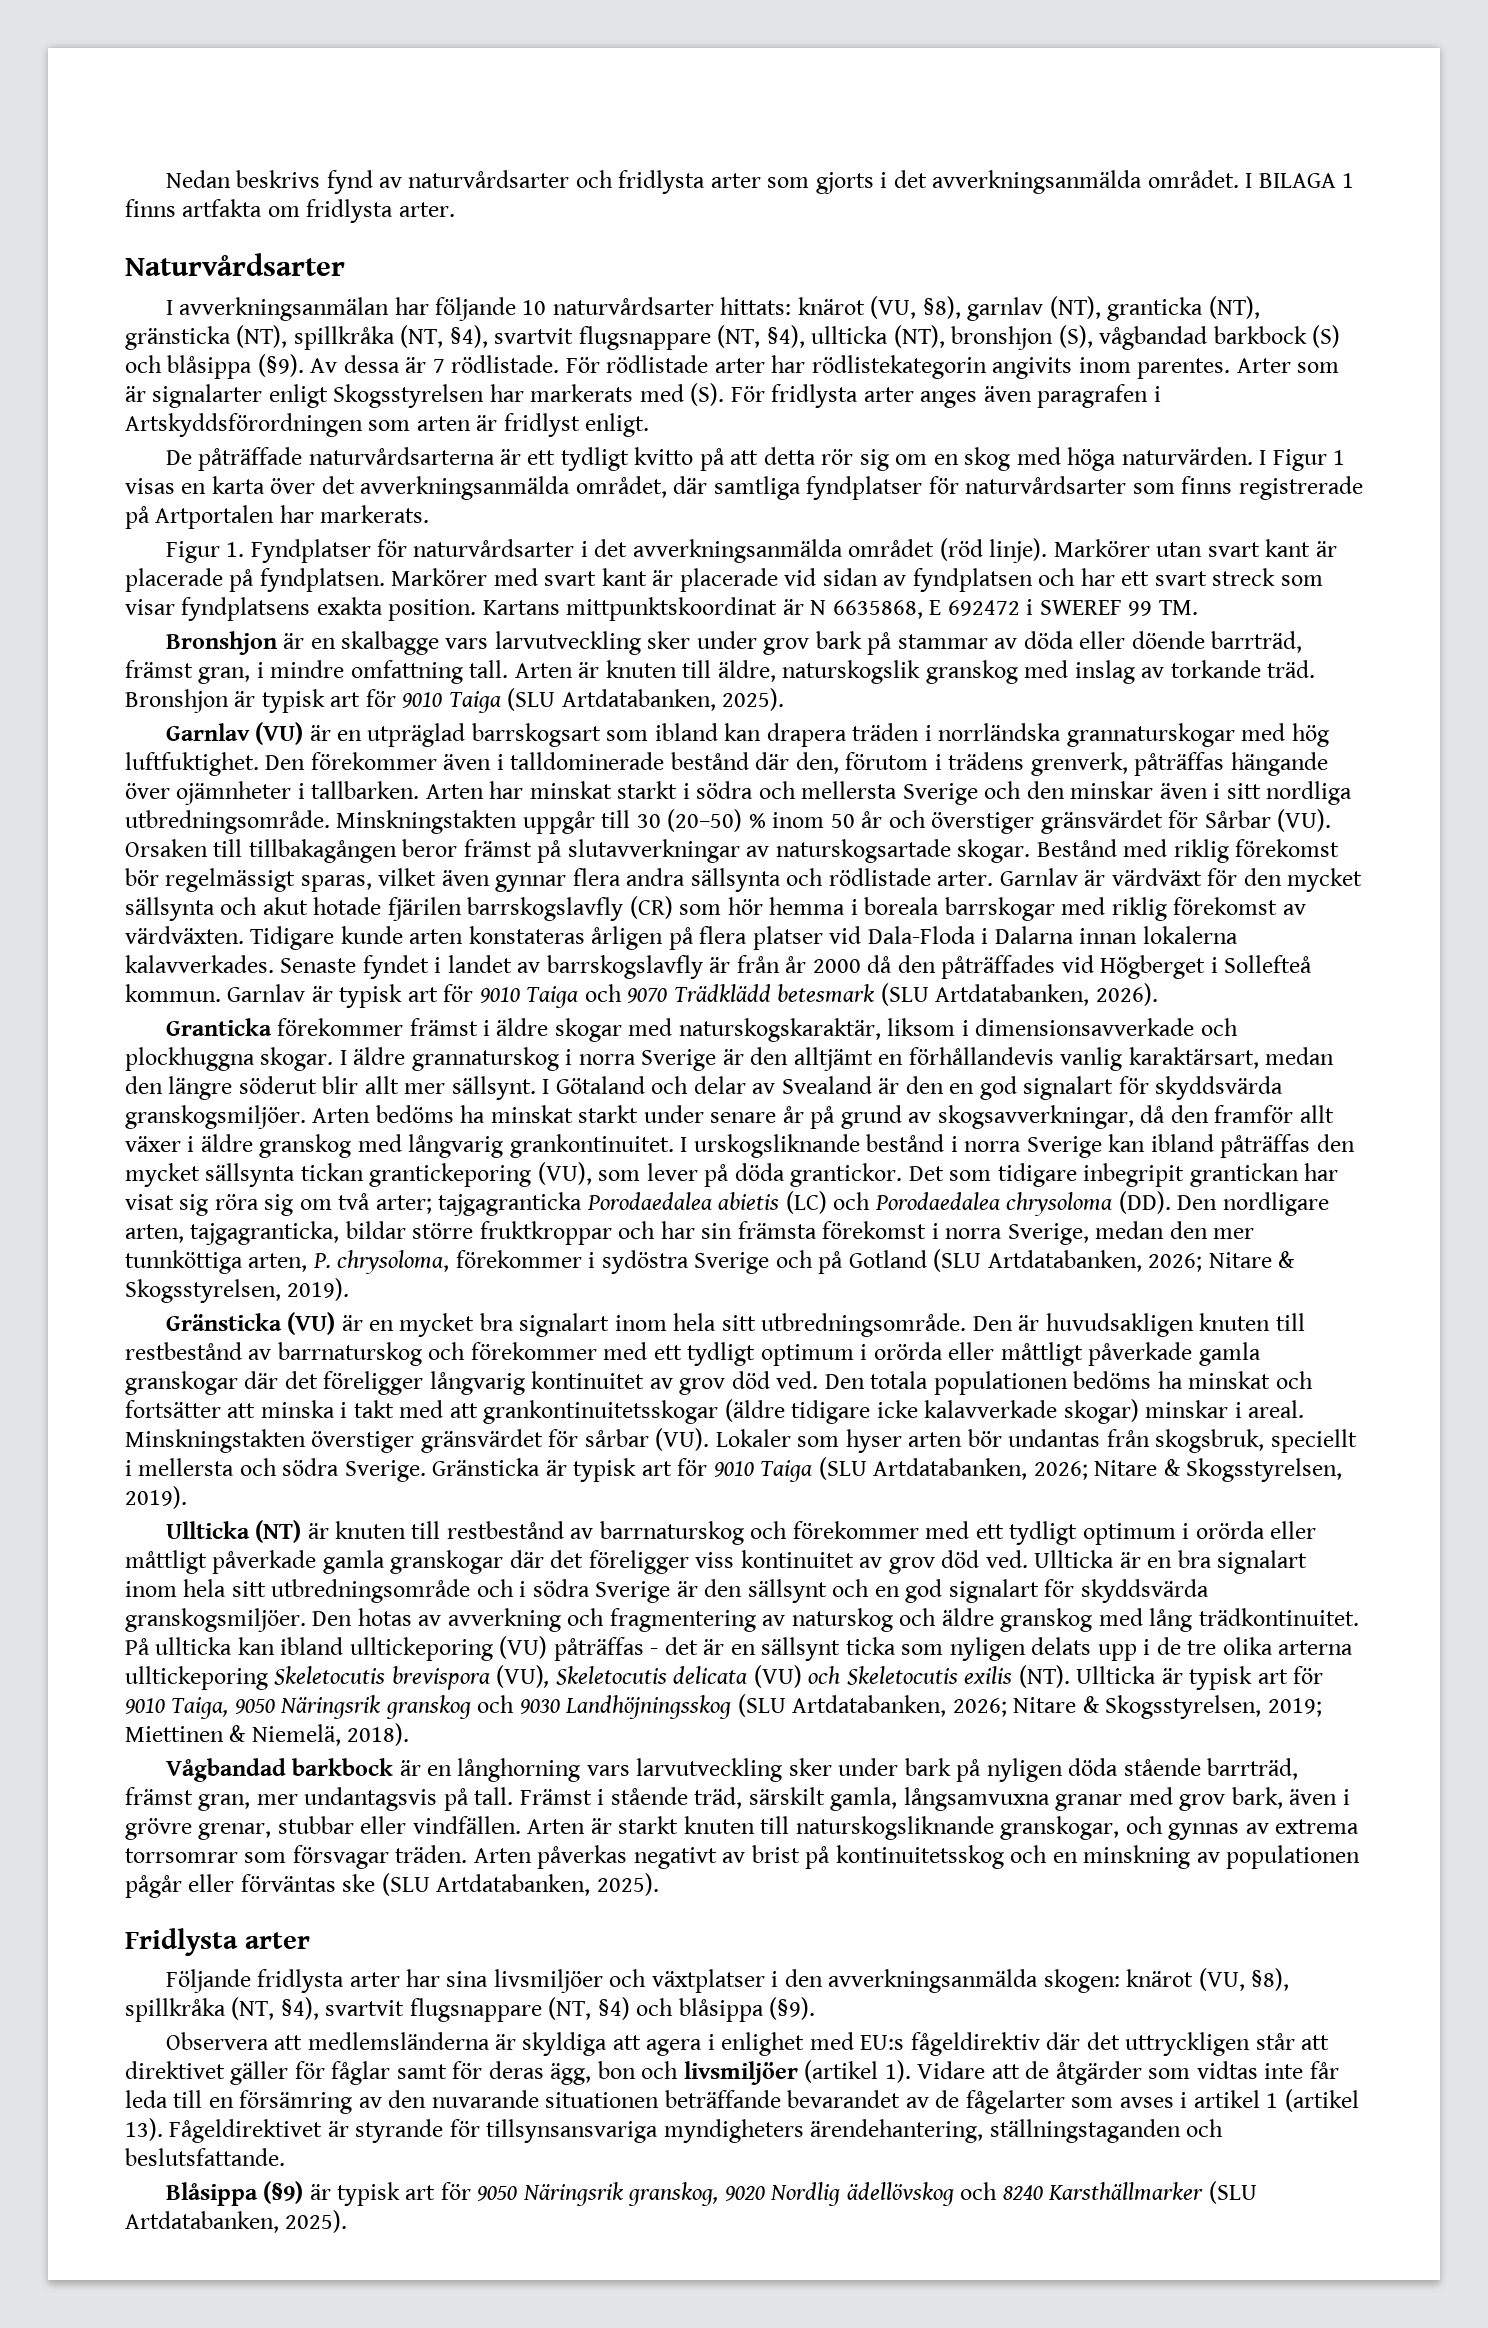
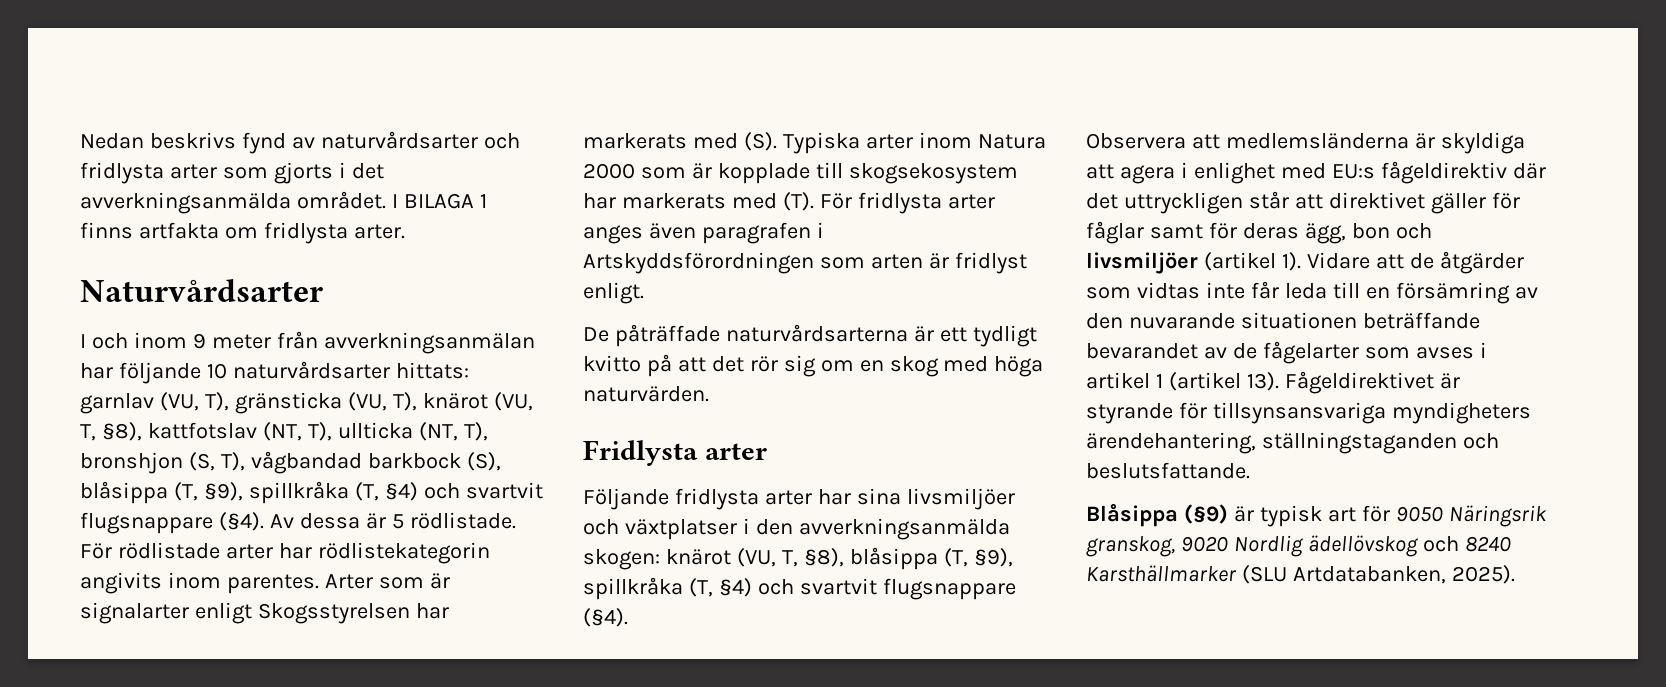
(173, 307) none -> [91,331,318,349] och inom 9 meter från
[797,296,1260,321] [125,325,1341,350] [125,354,304,379] knärot (VU, §8), garnlav (NT), granticka (NT), gränsticka (NT), spillkråka (NT, §4), svartvit flugsnappare (NT, §4), ullticka (NT), bronshjon (S), vågbandad barkbock (S) och blåsippa (§9). -> [80,392,533,414] [80,422,488,441] [80,451,501,474] [80,481,543,504] [80,512,264,534] garnlav (VU, T), gränsticka (VU, T), knärot (VU, T, §8), kattfotslav (NT, T), ullticka (NT, T), bronshjon (S, T), vågbandad barkbock (S), blåsippa (T, §9), spillkråka (T, §4) och svartvit flugsnappare (§4).
[432,359,445,373] 7 -> [391,514,404,529] 5
(725, 394) none -> [782,132,1046,154] [583,162,1018,184] [583,192,814,211] Typiska arter inom Natura 2000 som är kopplade till skogsekosystem har markerats med (T).
[763,447,816,465] detta -> [711,356,744,372] det
[1259,449,1346,471] [125,476,1363,500] [125,505,430,529] [165,538,1337,563] [125,568,1323,592] [125,597,1198,621] [165,631,1303,655] [125,660,1316,684] [125,688,785,713] [165,722,1329,747] [125,752,1328,776] [125,781,1353,805] [125,809,1332,834] [125,839,1340,863] [125,868,1363,892] [125,896,1306,921] [125,926,1238,950] [125,955,1313,979] [125,983,1158,1008] [165,1018,1238,1042] [125,1047,1335,1071] [125,1076,1284,1100] [125,1105,1334,1129] [125,1134,1355,1158] [125,1162,1339,1187] [125,1191,1329,1216] [125,1221,1255,1245] [125,1249,1296,1274] [125,1278,350,1303] [165,1312,1305,1337] [125,1342,1261,1366] [125,1371,1313,1395] [125,1399,1305,1424] [125,1428,1357,1453] [125,1457,1343,1482] [125,1486,187,1509] [165,1520,1317,1545] [125,1550,1308,1574] [125,1579,1209,1603] [125,1608,1359,1632] [125,1636,1354,1661] [125,1665,1324,1690] [125,1694,1322,1719] [125,1723,410,1746] [165,1758,1299,1782] [125,1787,1350,1811] [125,1816,1360,1840] [125,1845,1361,1869] [125,1873,659,1898] I Figur 1 visas en karta över det avverkningsanmälda området, där samtliga fyndplatser för naturvårdsarter som finns registrerade på Artportalen har markerats. // Figur 1. Fyndplatser för naturvårdsarter i det avverkningsanmälda området (röd linje). Markörer utan svart kant är placerade på fyndplatsen. Markörer med svart kant är placerade vid sidan av fyndplatsen och har ett svart streck som visar fyndplatsens exakta position. Kartans mittpunktskoordinat är N 6635868, E 692472 i SWEREF 99 TM. // Bronshjon är en skalbagge vars larvutveckling sker under grov bark på stammar av döda eller döende barrträd, främst gran, i mindre omfattning tall. Arten är knuten till äldre, naturskogslik granskog med inslag av torkande träd. Bronshjon är typisk art för 9010 Taiga (SLU Artdatabanken, 2025). // Garnlav (VU) är en utpräglad barrskogsart som ibland kan drapera träden i norrländska grannaturskogar med hög luftfuktighet. Den förekommer även i talldominerade bestånd där den, förutom i trädens grenverk, påträffas hängande över ojämnheter i tallbarken. Arten har minskat starkt i södra och mellersta Sverige och den minskar även i sitt nordliga utbredningsområde. Minskningstakten uppgår till 30 (20–50) % inom 50 år och överstiger gränsvärdet för Sårbar (VU). Orsaken till tillbakagången beror främst på slutavverkningar av naturskogsartade skogar. Bestånd med riklig förekomst bör regelmässigt sparas, vilket även gynnar flera andra sällsynta och rödlistade arter. Garnlav är värdväxt för den mycket sällsynta och akut hotade fjärilen barrskogslavfly (CR) som hör hemma i boreala barrskogar med riklig förekomst av värdväxten. Tidigare kunde arten konstateras årligen på flera platser vid Dala-Floda i Dalarna innan lokalerna kalavverkades. Senaste fyndet i landet av barrskogslavfly är från år 2000 då den påträffades vid Högberget i Sollefteå kommun. Garnlav är typisk art för 9010 Taiga och 9070 Trädklädd betesmark (SLU Artdatabanken, 2026). // Granticka förekommer främst i äldre skogar med naturskogskaraktär, liksom i dimensionsavverkade och plockhuggna skogar. I äldre grannaturskog i norra Sverige är den alltjämt en förhållandevis vanlig karaktärsart, medan den längre söderut blir allt mer sällsynt. I Götaland och delar av Svealand är den en god signalart för skyddsvärda granskogsmiljöer. Arten bedöms ha minskat starkt under senare år på grund av skogsavverkningar, då den framför allt växer i äldre granskog med långvarig grankontinuitet. I urskogsliknande bestånd i norra Sverige kan ibland påträffas den mycket sällsynta tickan grantickeporing (VU), som lever på döda grantickor. Det som tidigare inbegripit grantickan har visat sig röra sig om två arter; tajgagranticka Porodaedalea abietis (LC) och Porodaedalea chrysoloma (DD). Den nordligare arten, tajgagranticka, bildar större fruktkroppar och har sin främsta förekomst i norra Sverige, medan den mer tunnköttiga arten, P. chrysoloma, förekommer i sydöstra Sverige och på Gotland (SLU Artdatabanken, 2026; Nitare & Skogsstyrelsen, 2019). // Gränsticka (VU) är en mycket bra signalart inom hela sitt utbredningsområde. Den är huvudsakligen knuten till restbestånd av barrnaturskog och förekommer med ett tydligt optimum i orörda eller måttligt påverkade gamla granskogar där det föreligger långvarig kontinuitet av grov död ved. Den totala populationen bedöms ha minskat och fortsätter att minska i takt med att grankontinuitetsskogar (äldre tidigare icke kalavverkade skogar) minskar i areal. Minskningstakten överstiger gränsvärdet för sårbar (VU). Lokaler som hyser arten bör undantas från skogsbruk, speciellt i mellersta och södra Sverige. Gränsticka är typisk art för 9010 Taiga (SLU Artdatabanken, 2026; Nitare & Skogsstyrelsen, 2019). // Ullticka (NT) är knuten till restbestånd av barrnaturskog och förekommer med ett tydligt optimum i orörda eller måttligt påverkade gamla granskogar där det föreligger viss kontinuitet av grov död ved. Ullticka är en bra signalart inom hela sitt utbredningsområde och i södra Sverige är den sällsynt och en god signalart för skyddsvärda granskogsmiljöer. Den hotas av avverkning och fragmentering av naturskog och äldre granskog med lång trädkontinuitet. På ullticka kan ibland ulltickeporing (VU) påträffas - det är en sällsynt ticka som nyligen delats upp i de tre olika arterna ulltickeporing Skeletocutis brevispora (VU), Skeletocutis delicata (VU) och Skeletocutis exilis (NT). Ullticka är typisk art för 9010 Taiga, 9050 Näringsrik granskog och 9030 Landhöjningsskog (SLU Artdatabanken, 2026; Nitare & Skogsstyrelsen, 2019; Miettinen & Niemelä, 2018). // Vågbandad barkbock är en långhorning vars larvutveckling sker under bark på nyligen döda stående barrträd, främst gran, mer undantagsvis på tall. Främst i stående träd, särskilt gamla, långsamvuxna granar med grov bark, även i grövre grenar, stubbar eller vindfällen. Arten är starkt knuten till naturskogsliknande granskogar, och gynnas av extrema torrsomrar som försvagar träden. Arten påverkas negativt av brist på kontinuitetsskog och en minskning av populationen pågår eller förväntas ske (SLU Artdatabanken, 2025). -> (709, 394) none
[1251,1968,1290,1991] [125,1997,816,2022] §8), spillkråka (NT, §4), svartvit flugsnappare (NT, §4) och blåsippa (§9). -> [781,547,1013,570] [583,577,1016,600] [583,608,628,627] T, §8), blåsippa (T, §9), spillkråka (T, §4) och svartvit flugsnappare (§4).

